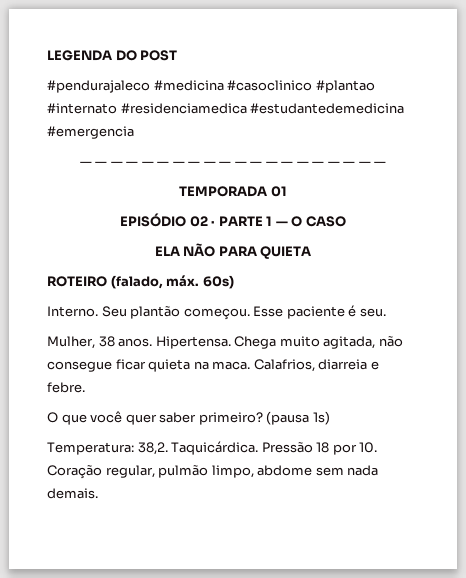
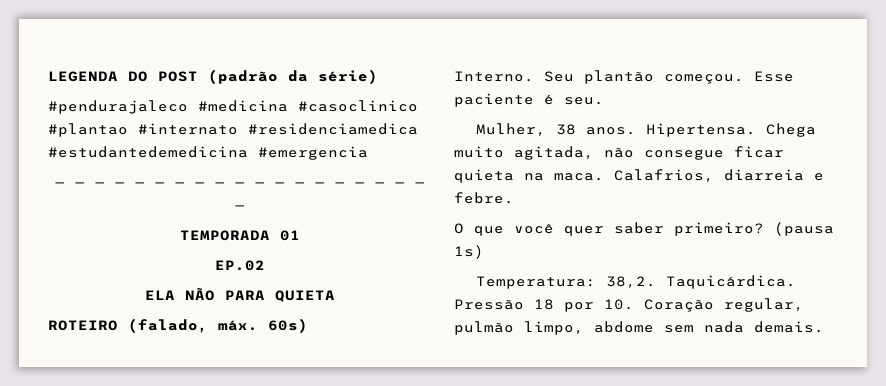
(178, 55) none -> [208,69,378,84] (padrão da série)
[120,213,346,227] EPISÓDIO 02 · PARTE 1 — O CASO -> [215,260,265,271] EP.02

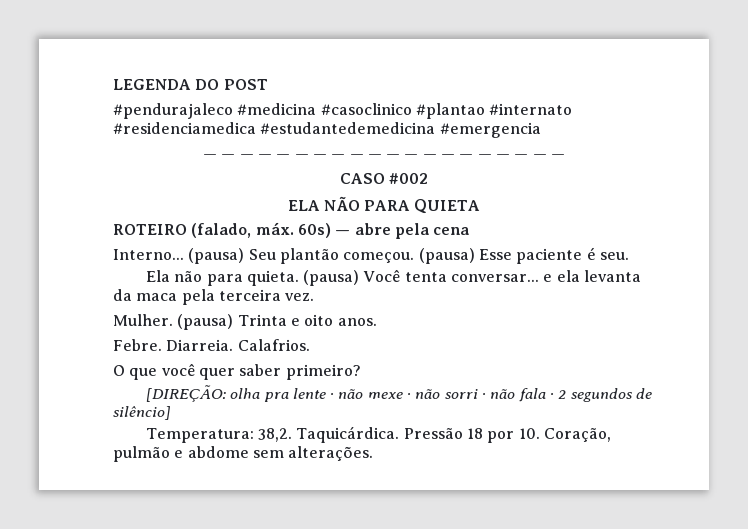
[208,69,378,84] (padrão da série) -> (268, 84) none
[180,230,300,241] [215,260,265,271] TEMPORADA 01 // EP.02 -> [339,173,429,184] CASO #002
[454,71,534,82] // Interno. -> [335,223,471,239] [113,248,245,264] — abre pela cena // Interno... (pausa)
(744, 79) none -> [418,248,475,264] (pausa)
[476,123,817,137] [454,146,784,160] [454,169,824,183] [454,192,514,204] Mulher, 38 anos. Hipertensa. Chega muito agitada, não consegue ficar quieta na maca. Calafrios, diarreia e febre. -> [145,269,642,286] [113,289,315,305] [113,314,377,330] [113,339,310,351] Ela não para quieta. (pausa) Você tenta conversar... e ela levanta da maca pela terceira vez. // Mulher. (pausa) Trinta e oito anos. // Febre. Diarreia. Calafrios.
[774,222,834,236] [454,245,484,259] (pausa 1s) -> [145,385,652,402] [113,406,171,420] // [DIREÇÃO: olha pra lente · não mexe · não sorri · não fala · 2 segundos de silêncio]
[644,298,804,312] [454,321,824,335] Coração regular, pulmão limpo, abdome sem nada demais. -> [544,428,612,442] [113,446,374,462] Coração, pulmão e abdome sem alterações.

